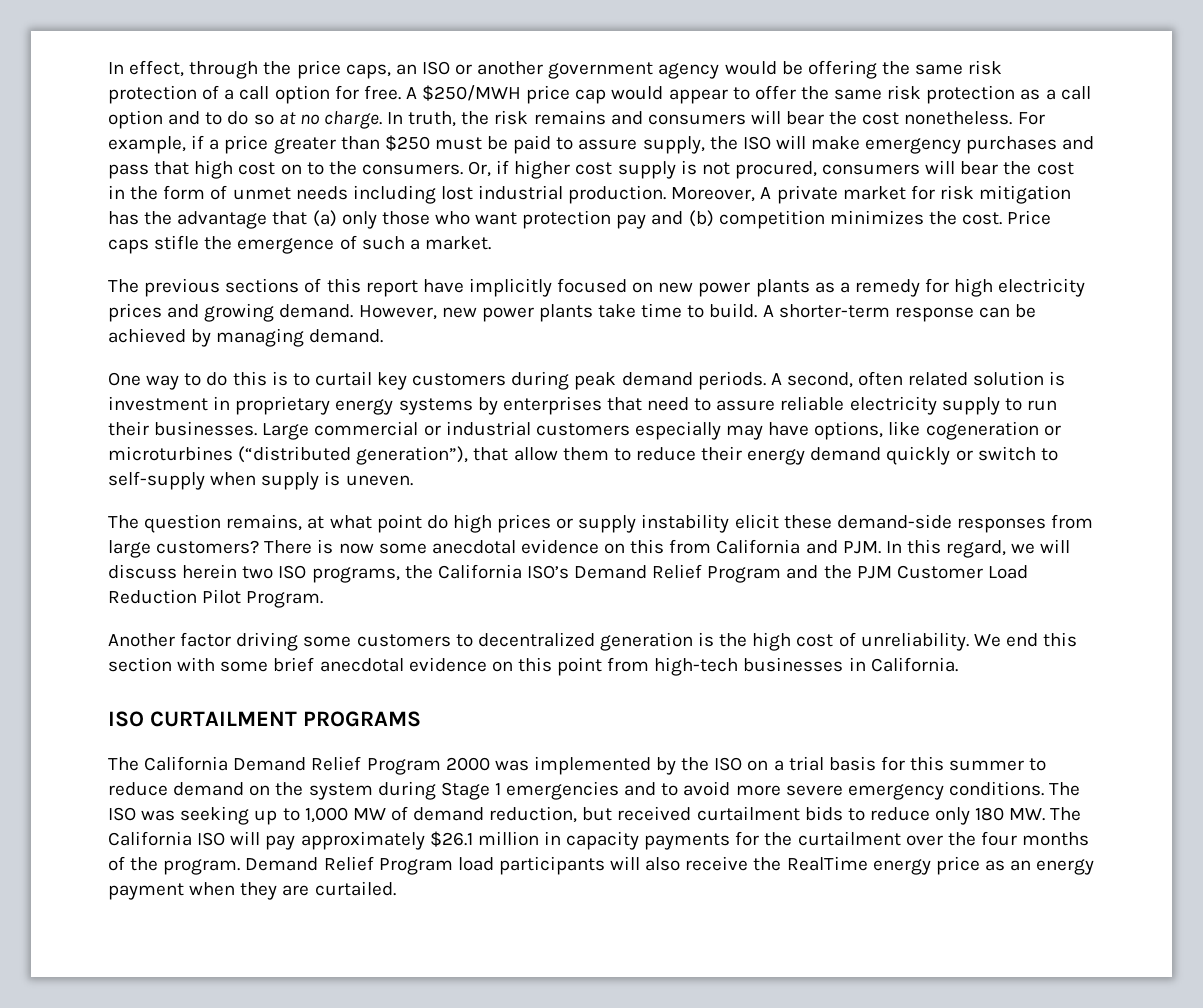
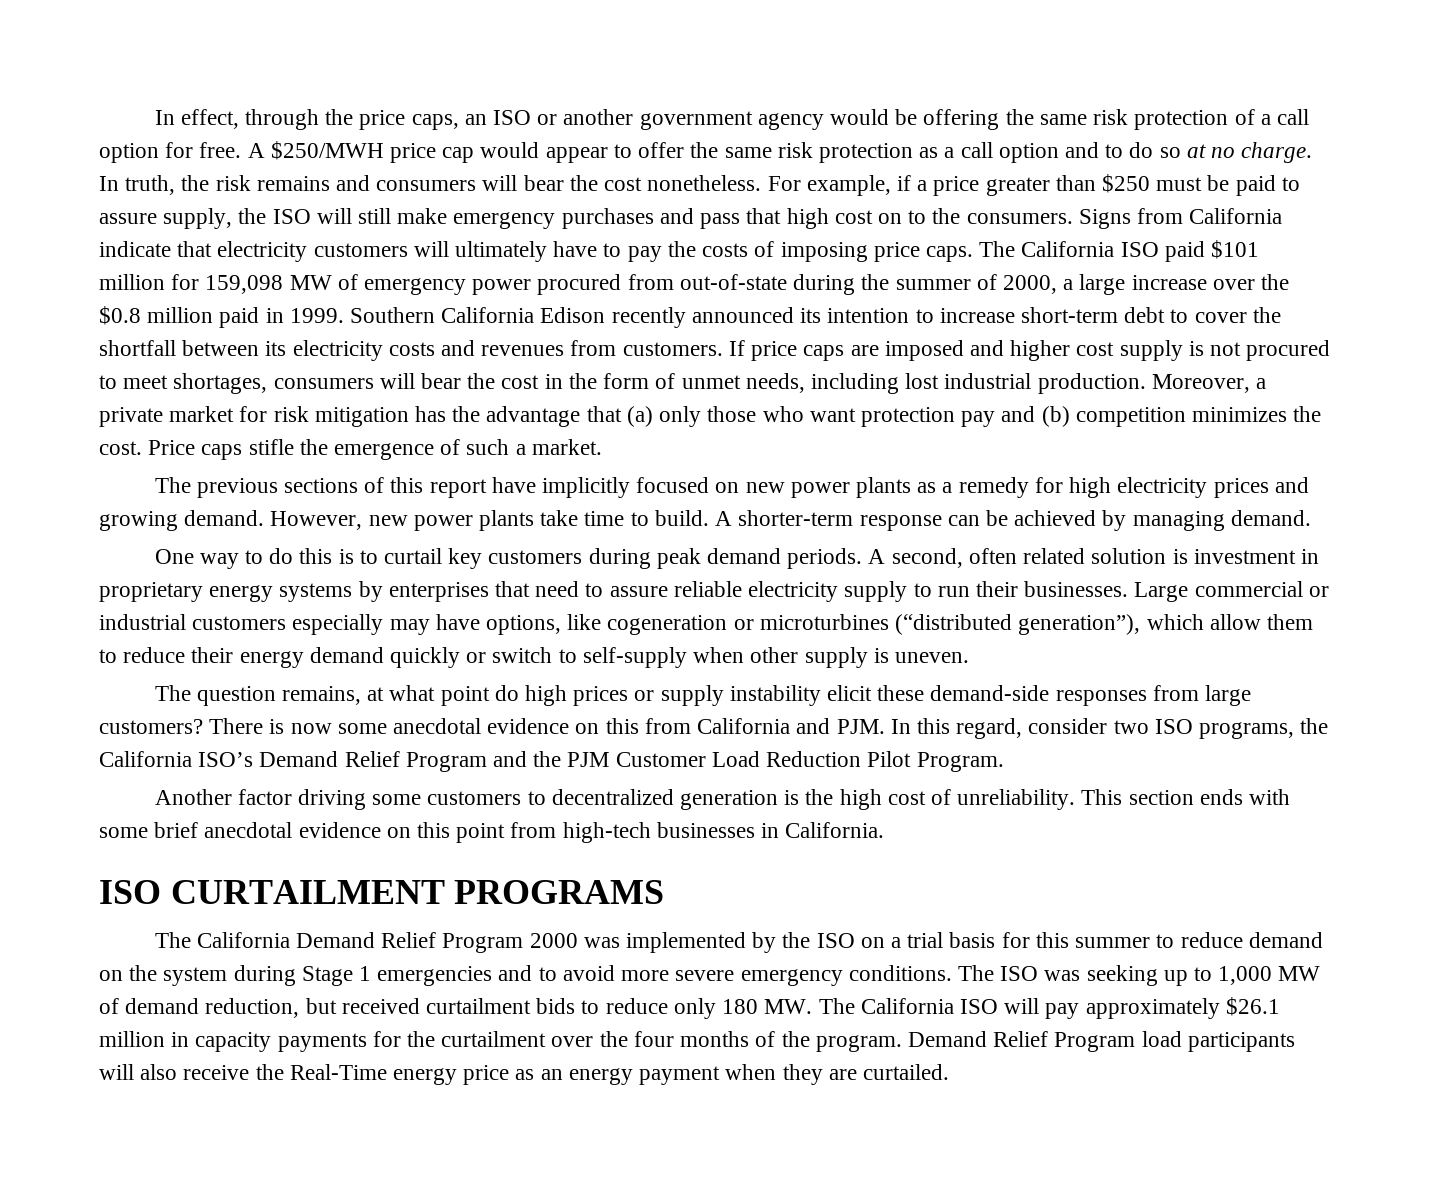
(806, 142) none -> [358,208,392,224] still
[468,160,510,177] Or, if -> [1078,208,1283,229] [99,240,1259,262] [99,274,1289,295] [99,306,1281,328] [99,340,1004,361] Signs from California indicate that electricity customers will ultimately have to pay the costs of imposing price caps. The California ISO paid $101 million for 159,098 MW of emergency power procured from out-of-state during the summer of 2000, a large increase over the $0.8 million paid in 1999. Southern California Edison recently announced its intention to increase short-term debt to cover the shortfall between its electricity costs and revenues from customers. If price caps are imposed and
[734,161,817,179] procured, -> [1246,340,1331,361] [99,373,268,394] procured to meet shortages,
[295,186,348,200] needs -> [745,373,805,393] needs,
[760,187,772,199] A -> [1255,378,1266,389] a
[473,447,509,461] that -> [1146,614,1204,630] which
(257, 479) none -> [750,647,799,663] other
[1011,539,1071,554] [108,564,238,579] we will discuss herein -> [1028,718,1108,734] consider
[973,632,1078,647] [108,657,172,672] We end this section -> [1081,789,1243,805] This section ends
[786,856,868,871] RealTime -> [289,1064,387,1080] Real-Time

